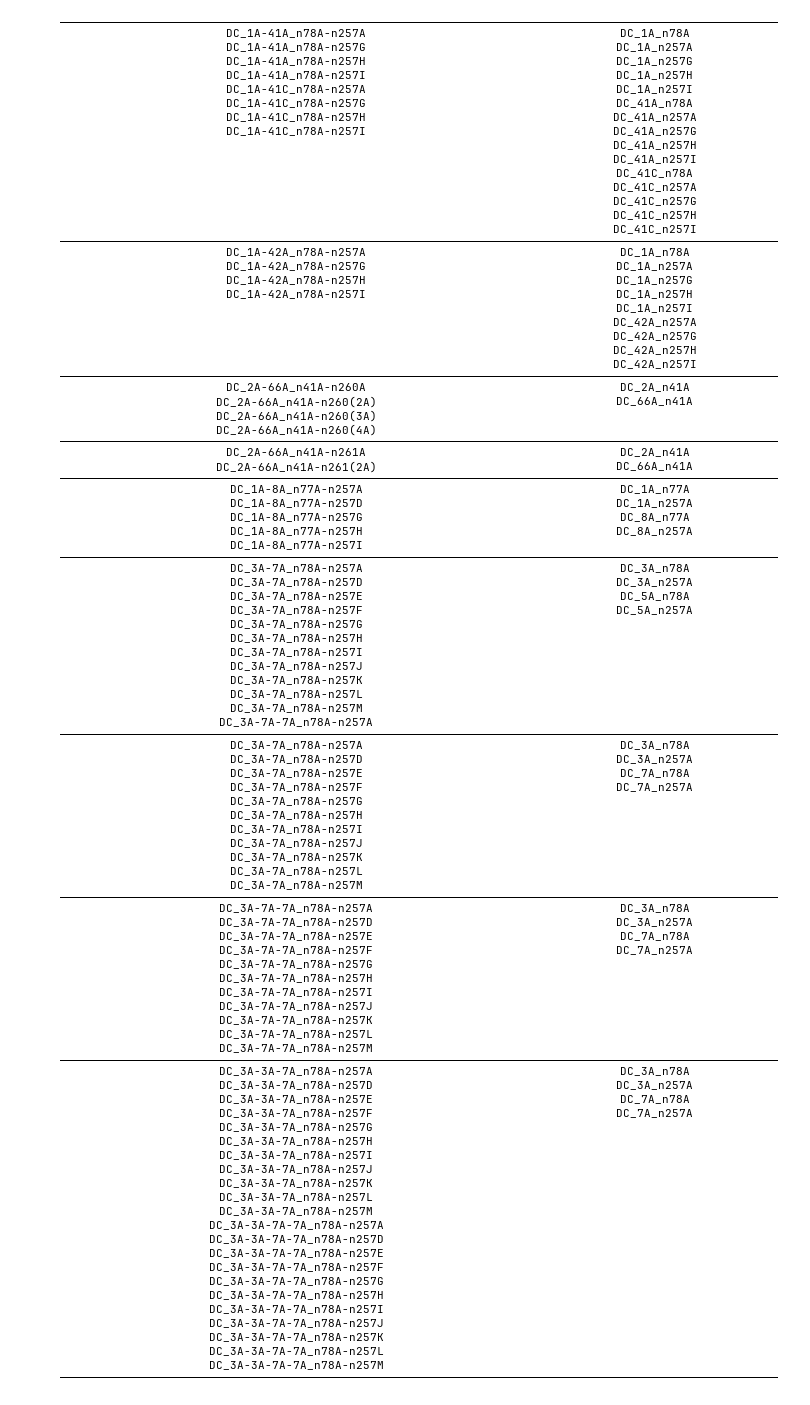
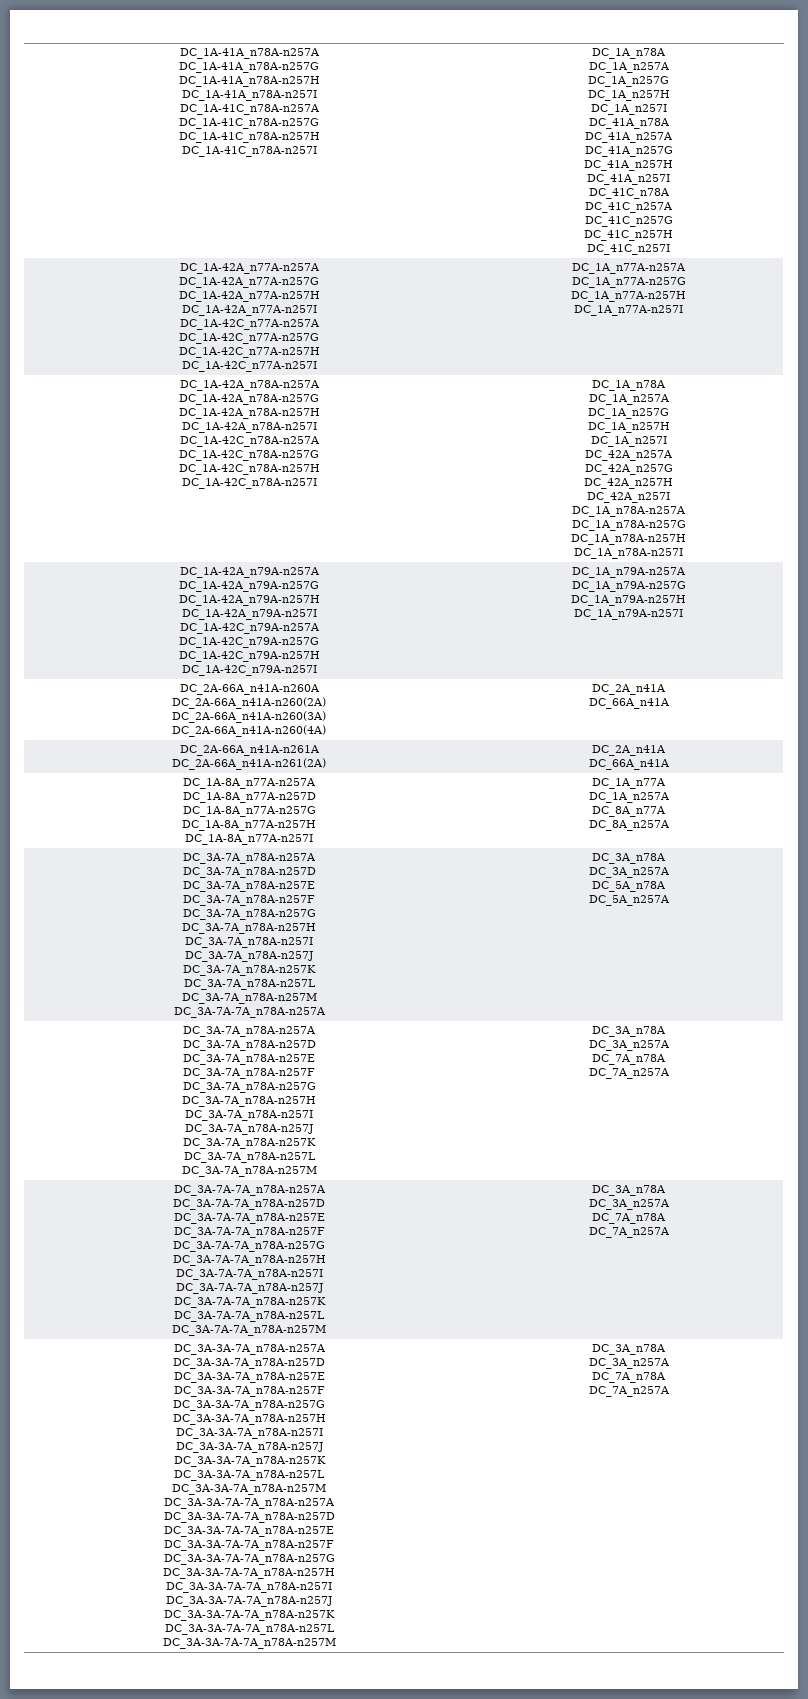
(697, 229) none -> [179,263,320,274] [179,277,319,288] [178,291,320,302] [181,305,317,316] [179,319,320,330] [179,333,319,344] [178,347,320,358] [181,361,317,372] [572,263,686,274] [571,277,686,288] [571,291,686,302] [574,305,683,316] // DC_1A-42A_n77A-n257A // DC_1A-42A_n77A-n257G // DC_1A-42A_n77A-n257H // DC_1A-42A_n77A-n257I // DC_1A-42C_n77A-n257A // DC_1A-42C_n77A-n257G // DC_1A-42C_n77A-n257H // DC_1A-42C_n77A-n257I | DC_1A_n77A-n257A // DC_1A_n77A-n257G // DC_1A_n77A-n257H // DC_1A_n77A-n257I
(366, 294) none -> [179,436,320,447] [179,450,319,461] [178,464,320,475] [181,478,317,489] // DC_1A-42C_n78A-n257A // DC_1A-42C_n78A-n257G // DC_1A-42C_n78A-n257H // DC_1A-42C_n78A-n257I
(697, 364) none -> [572,506,686,517] [571,520,686,531] [571,534,686,545] [574,548,683,559] [179,567,320,578] [179,581,319,592] [178,595,320,606] [181,609,317,620] [179,623,320,634] [179,637,319,648] [178,651,320,662] [181,665,317,676] [572,567,686,578] [571,581,686,592] [571,595,686,606] [574,609,683,620] // DC_1A_n78A-n257A // DC_1A_n78A-n257G // DC_1A_n78A-n257H // DC_1A_n78A-n257I // DC_1A-42A_n79A-n257A // DC_1A-42A_n79A-n257G // DC_1A-42A_n79A-n257H // DC_1A-42A_n79A-n257I // DC_1A-42C_n79A-n257A // DC_1A-42C_n79A-n257G // DC_1A-42C_n79A-n257H // DC_1A-42C_n79A-n257I | DC_1A_n79A-n257A // DC_1A_n79A-n257G // DC_1A_n79A-n257H // DC_1A_n79A-n257I

